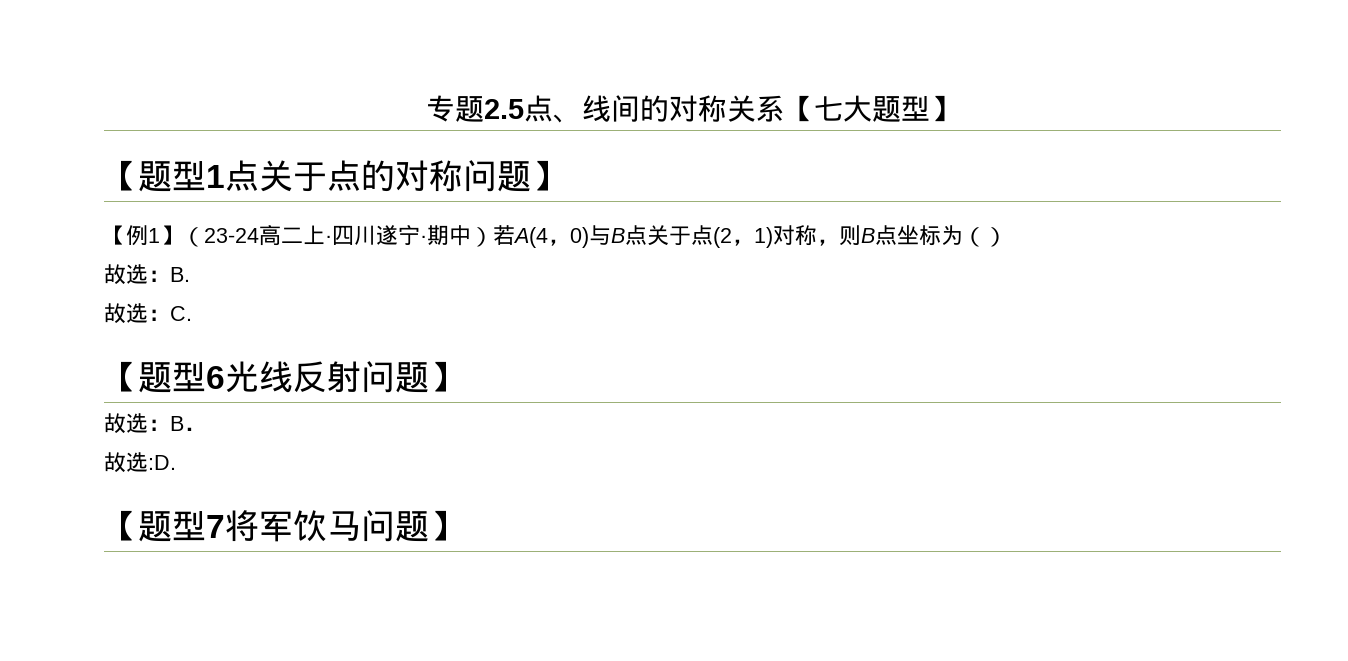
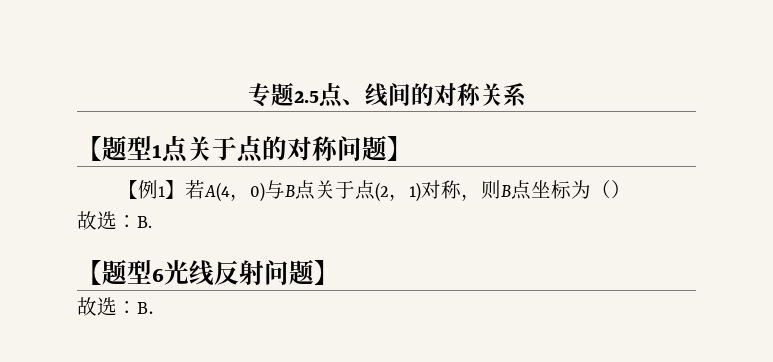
[785,95,959,122] 【七大题型】 -> (526, 95) none
[182,225,493,247] （23-24高二上·四川遂宁·期中） -> (185, 189) none
[104,303,192,324] // 故选：C. -> (152, 222) none
[104,452,176,473] [104,510,463,542] // 故选:D. // 【题型7将军饮马问题】 -> (168, 312) none

